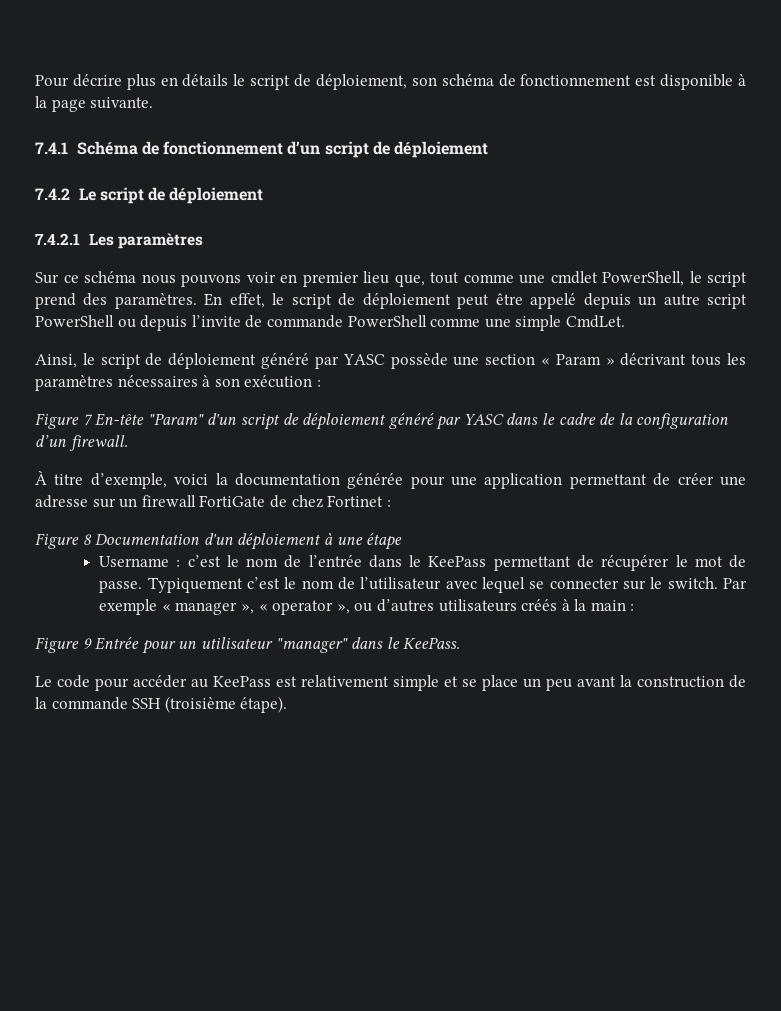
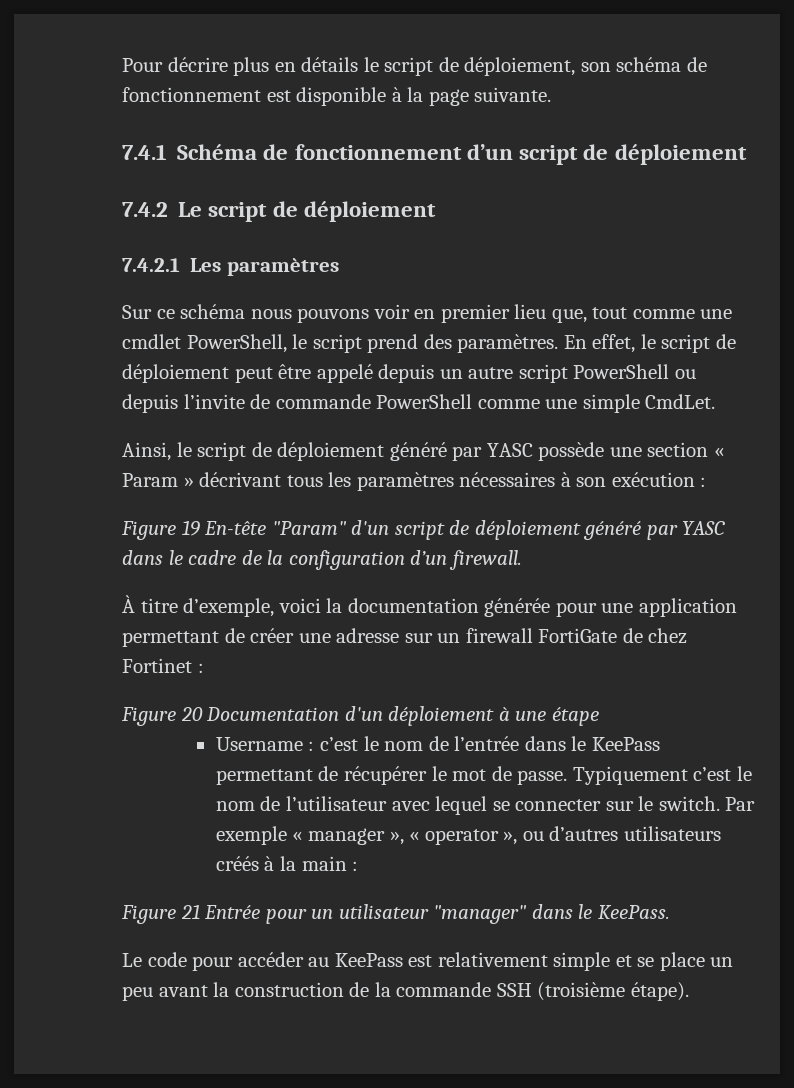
[82,414,93,426] 7 -> [181,520,200,536] 19
[82,534,92,545] 8 -> [180,707,203,721] 20
[82,638,92,649] 9 -> [180,904,200,919] 21

